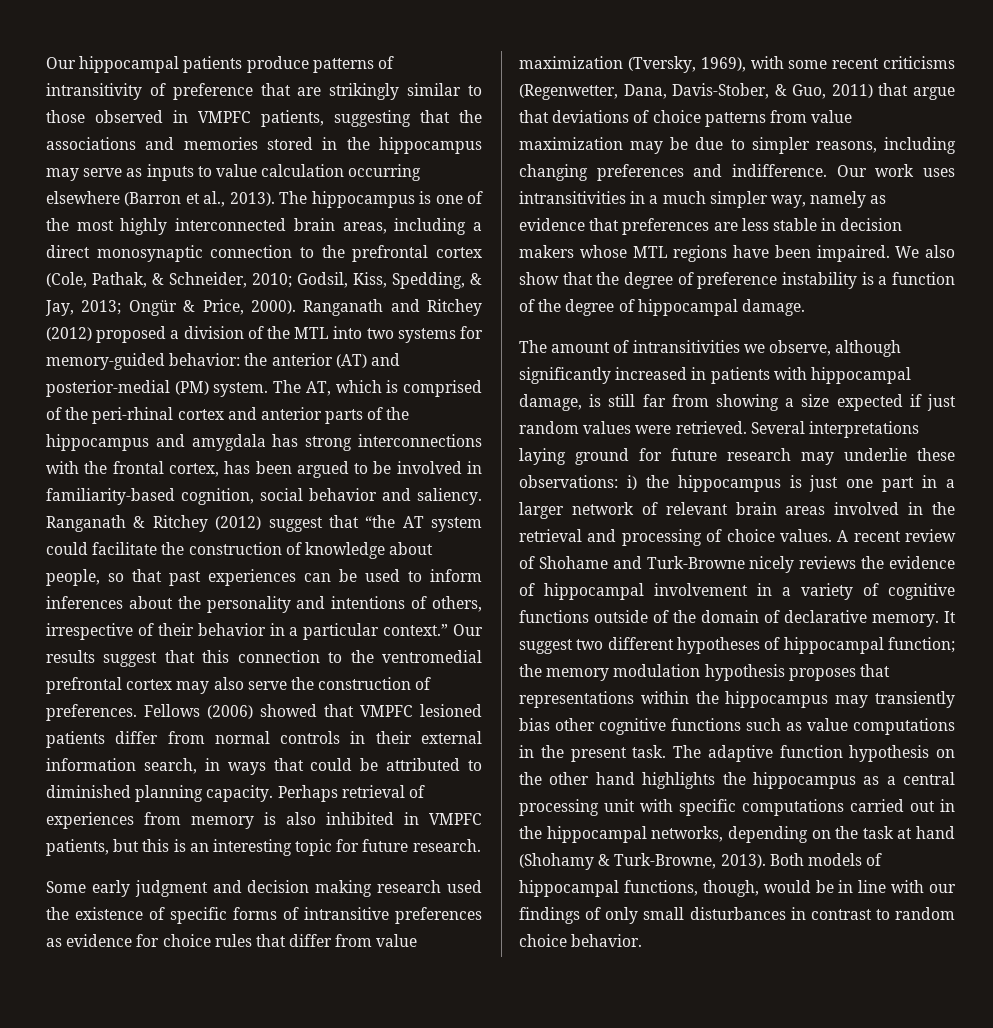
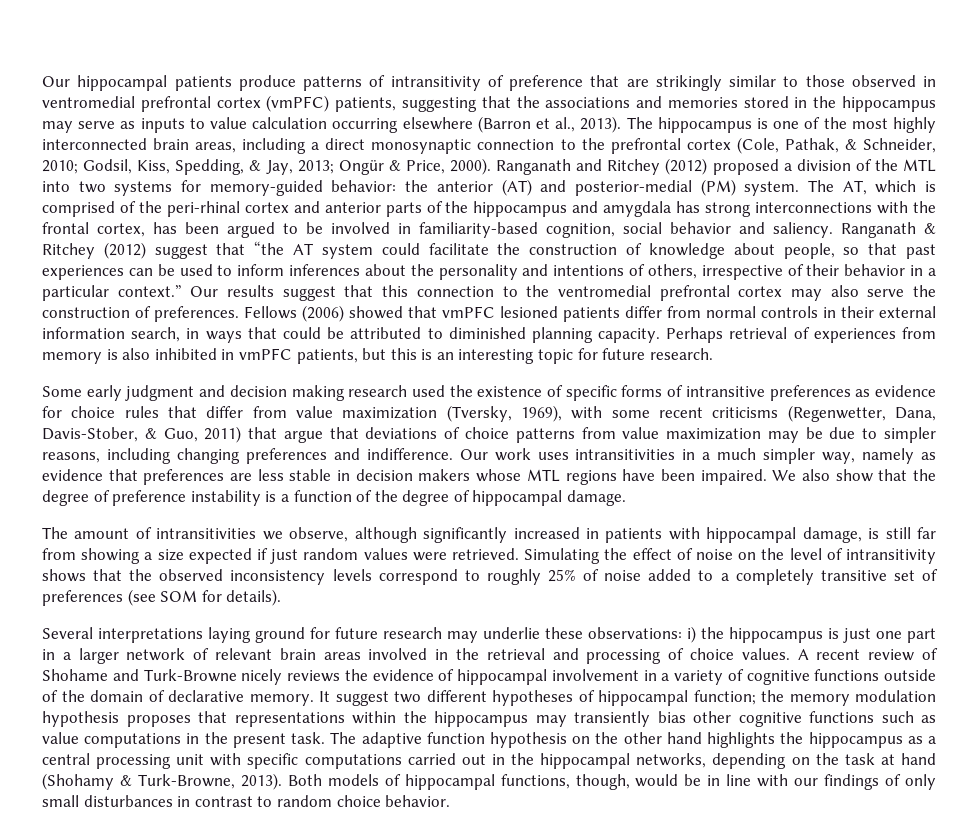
[198,111,251,123] VMPFC -> [42,95,330,112] ventromedial prefrontal cortex (vmPFC)
[360,705,413,717] VMPFC -> [442,306,495,318] vmPFC
[429,813,482,825] VMPFC -> [238,348,292,360] vmPFC
(747, 427) none -> [524,548,937,564] [42,569,938,585] [42,589,282,606] Simulating the effect of noise on the level of intransitivity shows that the observed inconsistency levels correspond to roughly 25% of noise added to a completely transitive set of preferences (see SOM for details). //

